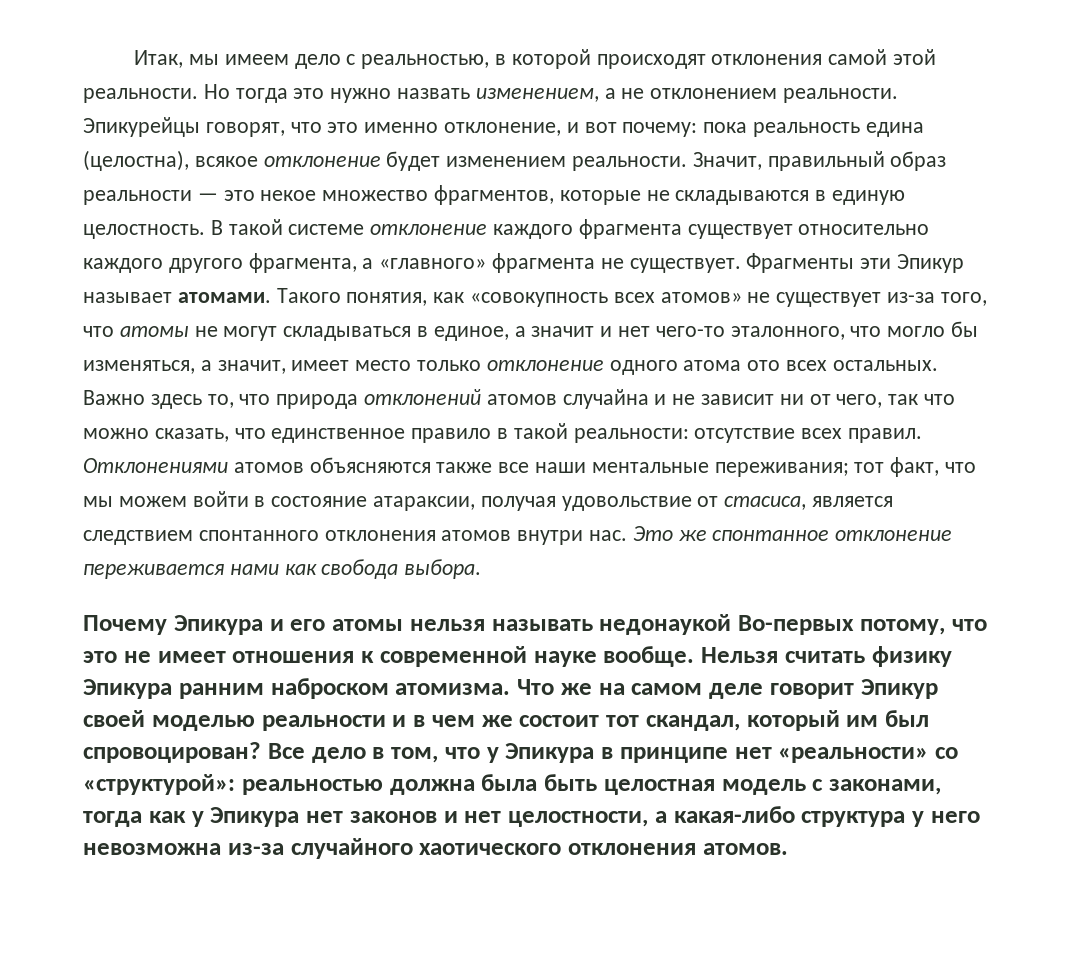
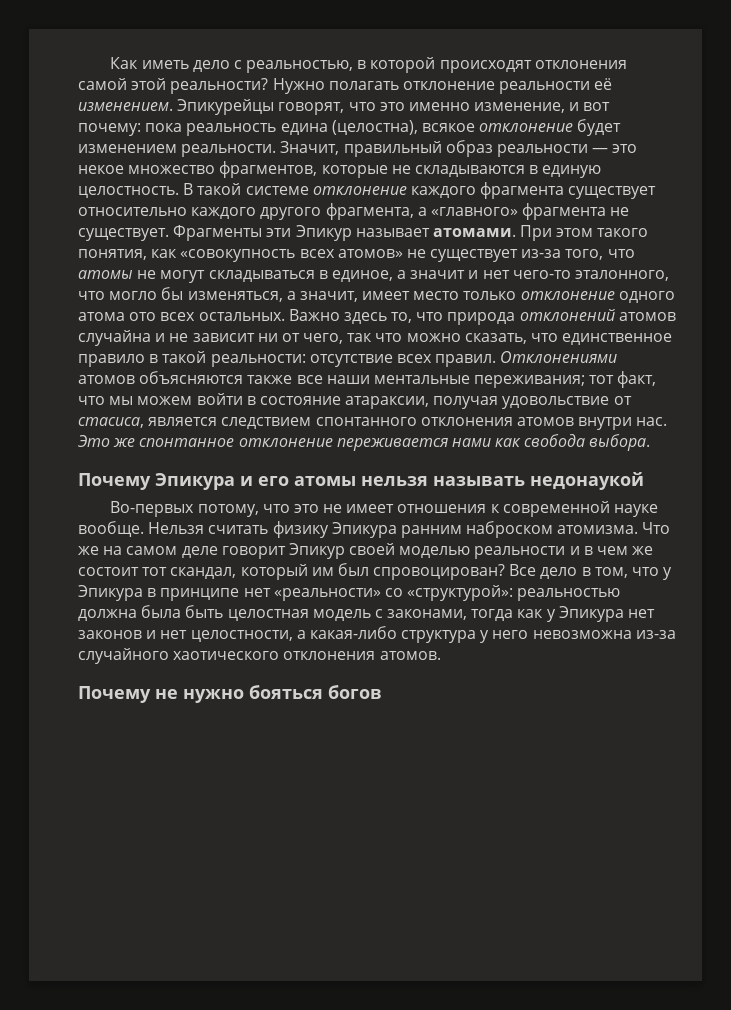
[134,50,289,68] Итак, мы имеем -> [110,57,189,69] Как иметь
[83,84,899,103] реальности. Но тогда это нужно назвать изменением, а не отклонением реальности. -> [170,78,613,94] [78,102,173,111] реальности? Нужно полагать отклонение реальности её изменением.
[444,122,562,136] отклонение, -> [474,102,566,113] изменение,
[276,288,341,303] Такого -> [520,225,649,241] При этом такого
(732, 624) none -> (644, 481) //
(788, 849) none -> [78,685,382,703] // Почему не нужно бояться богов

